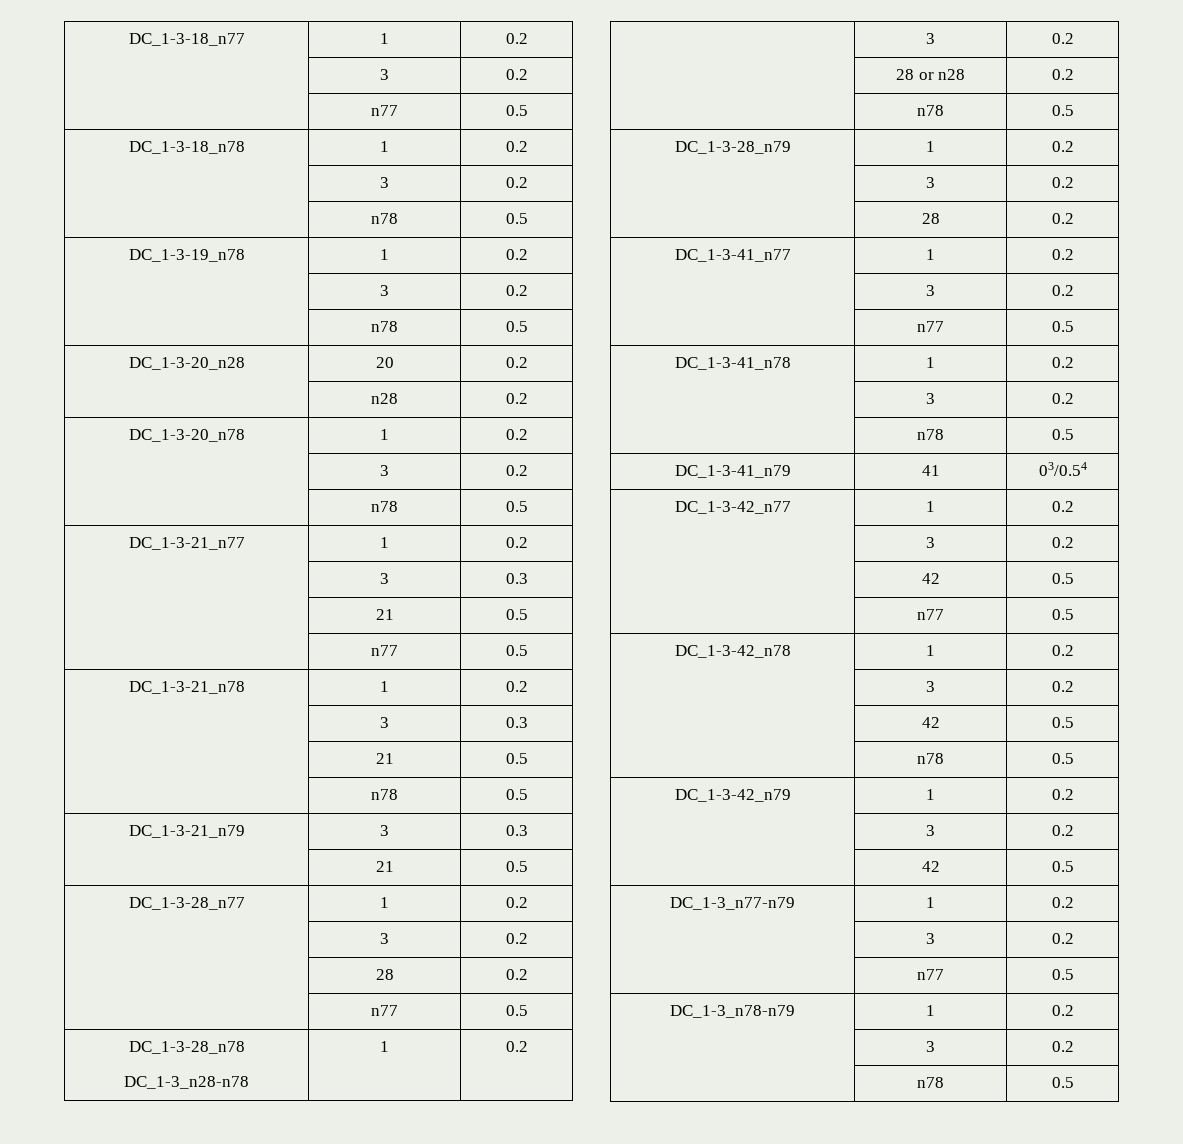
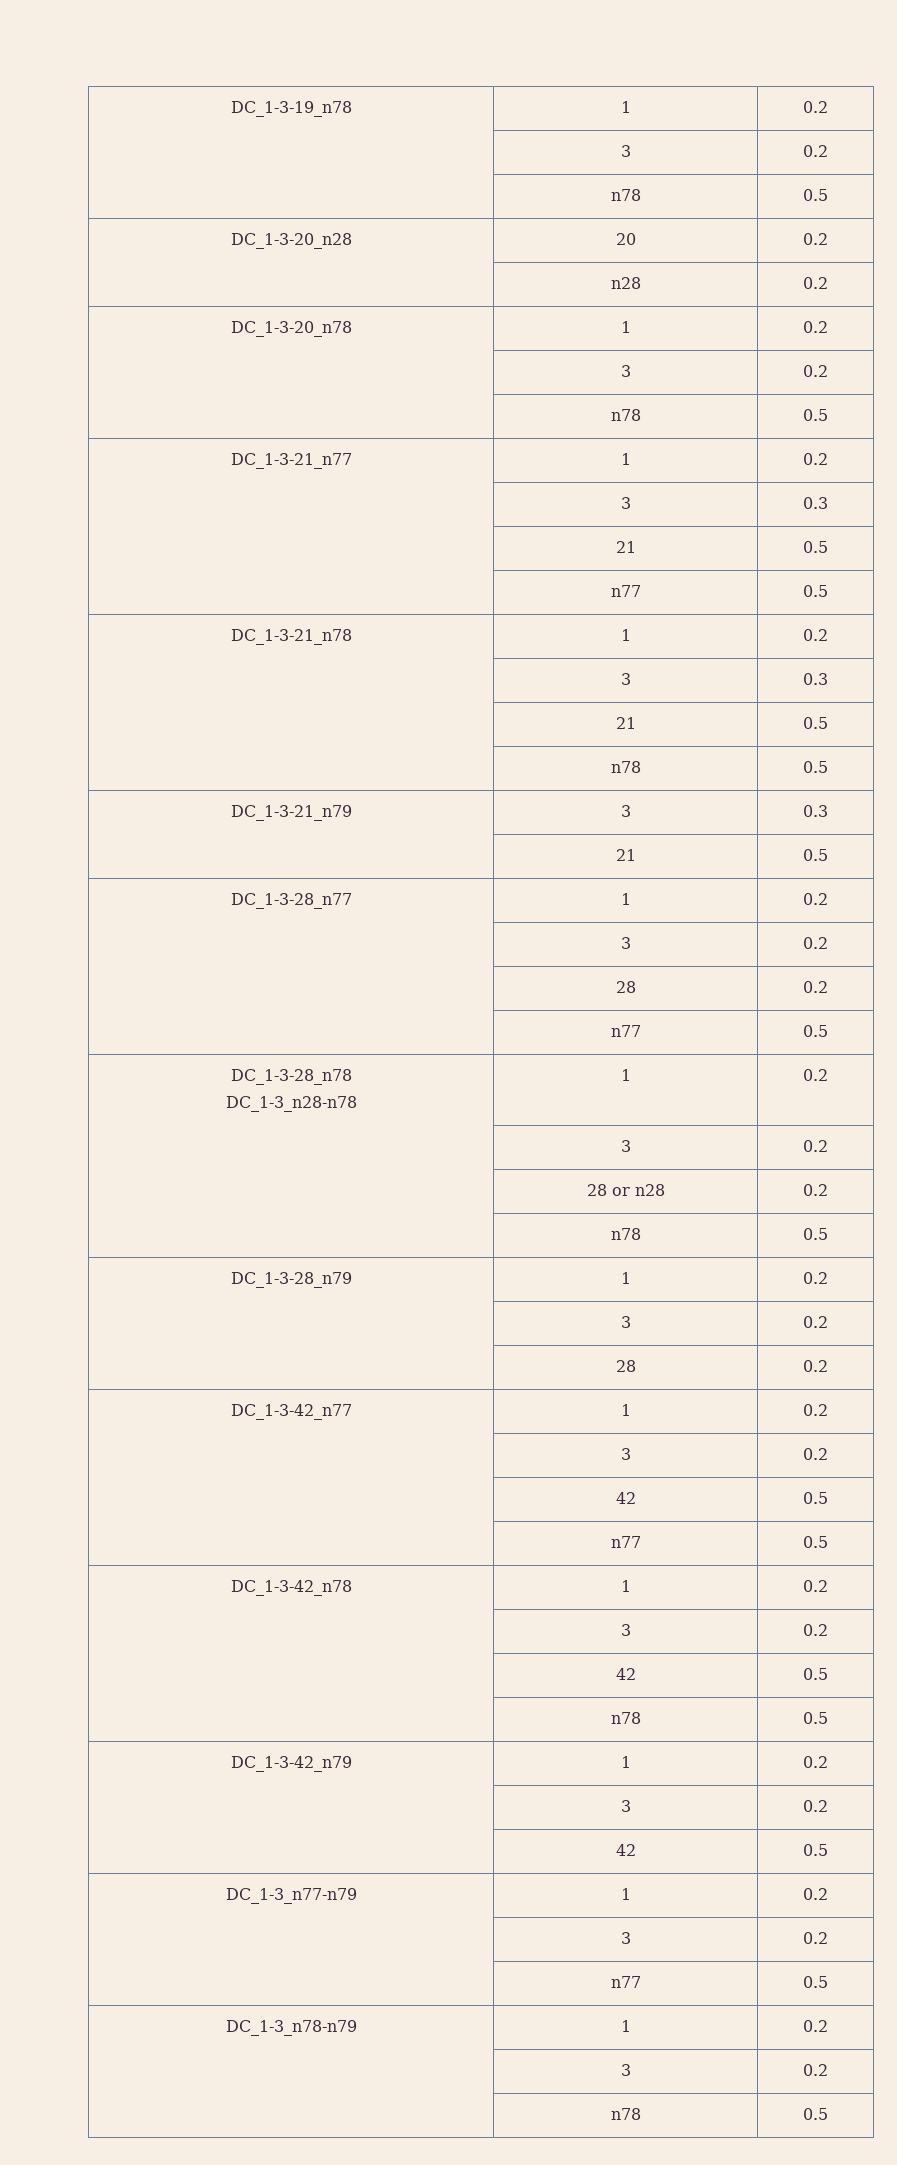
[128,33,245,46] [380,33,389,44] [505,33,528,44] [380,69,389,80] [505,69,528,80] [371,105,398,116] [505,105,528,116] [128,141,245,154] [380,141,389,152] [505,141,528,152] [380,177,389,188] [505,177,528,188] [371,213,398,224] [505,213,528,224] DC_1-3-18_n77 | 1 | 0.2 // | 3 | 0.2 // | n77 | 0.5 // DC_1-3-18_n78 | 1 | 0.2 // | 3 | 0.2 // | n78 | 0.5 // -> (230, 109) none
[674,249,791,262] [926,249,935,260] [1051,249,1074,260] [926,285,935,296] [1051,285,1074,296] [917,321,944,332] [1051,321,1074,332] [674,357,791,370] [926,357,935,368] [1051,357,1074,368] [926,393,935,404] [1051,393,1074,404] [917,429,944,440] [1051,429,1074,440] [674,465,791,478] [921,465,940,476] [1038,462,1087,476] // DC_1-3-41_n77 | 1 | 0.2 // | 3 | 0.2 // | n77 | 0.5 // DC_1-3-41_n78 | 1 | 0.2 // | 3 | 0.2 // | n78 | 0.5 // DC_1-3-41_n79 | 41 | 03/0.54 -> (828, 1366) none

